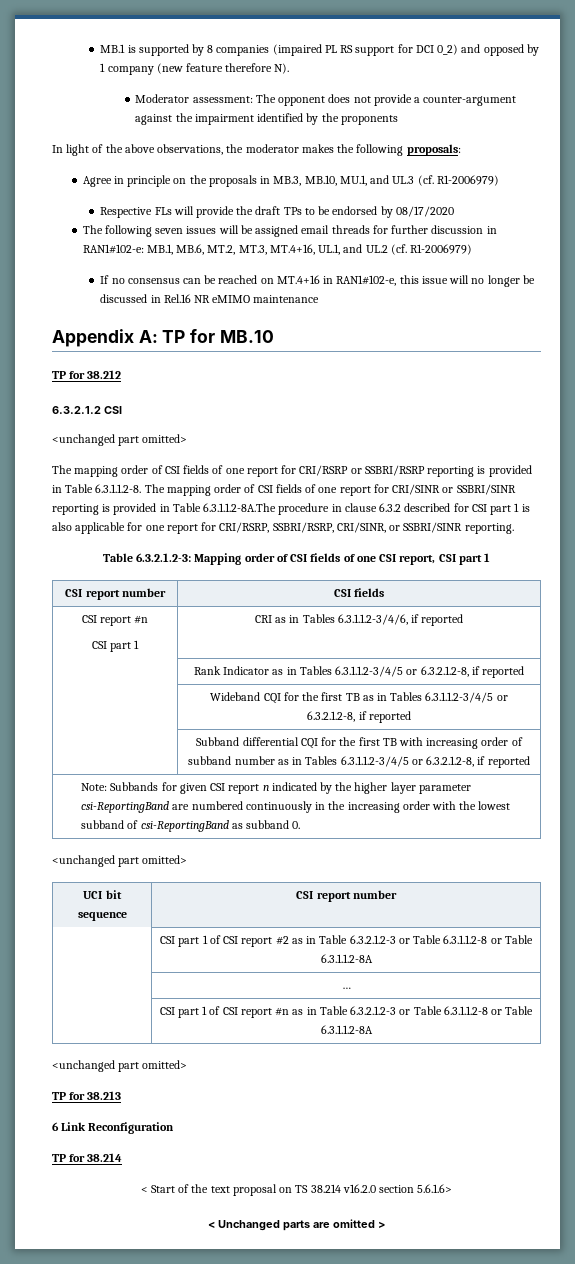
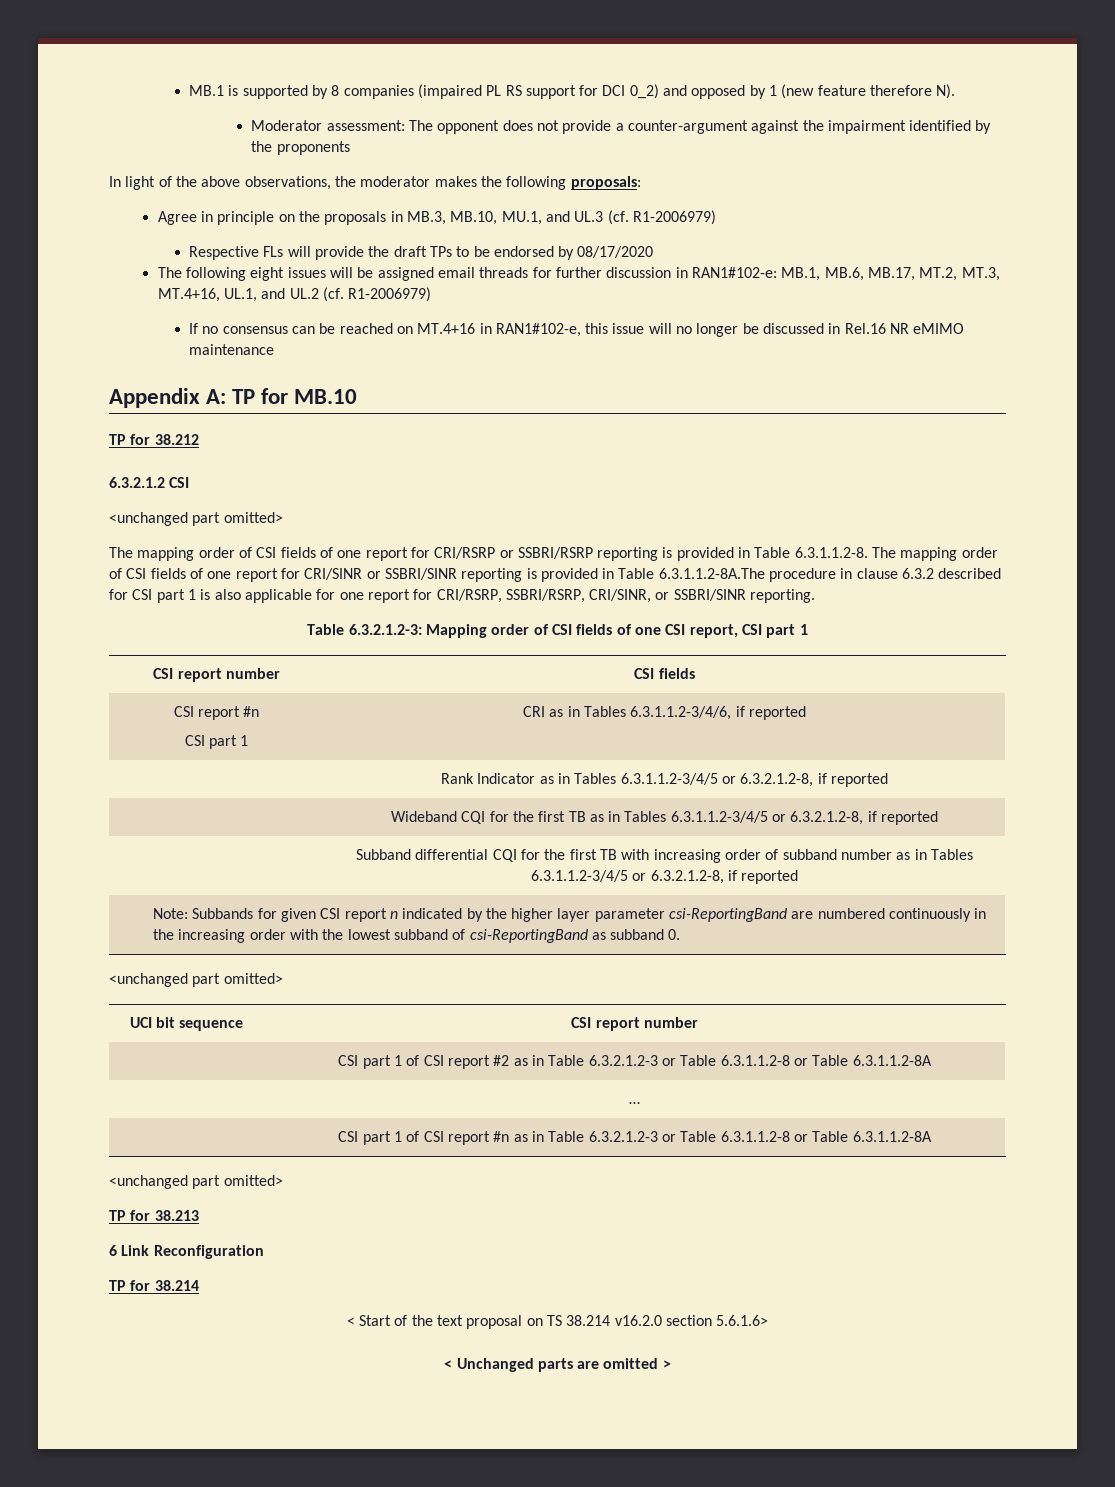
[107,66,154,75] company -> (778, 90) none
[155,228,184,234] seven -> [250,267,285,281] eight
(205, 249) none -> [867,267,915,281] MB.17,

